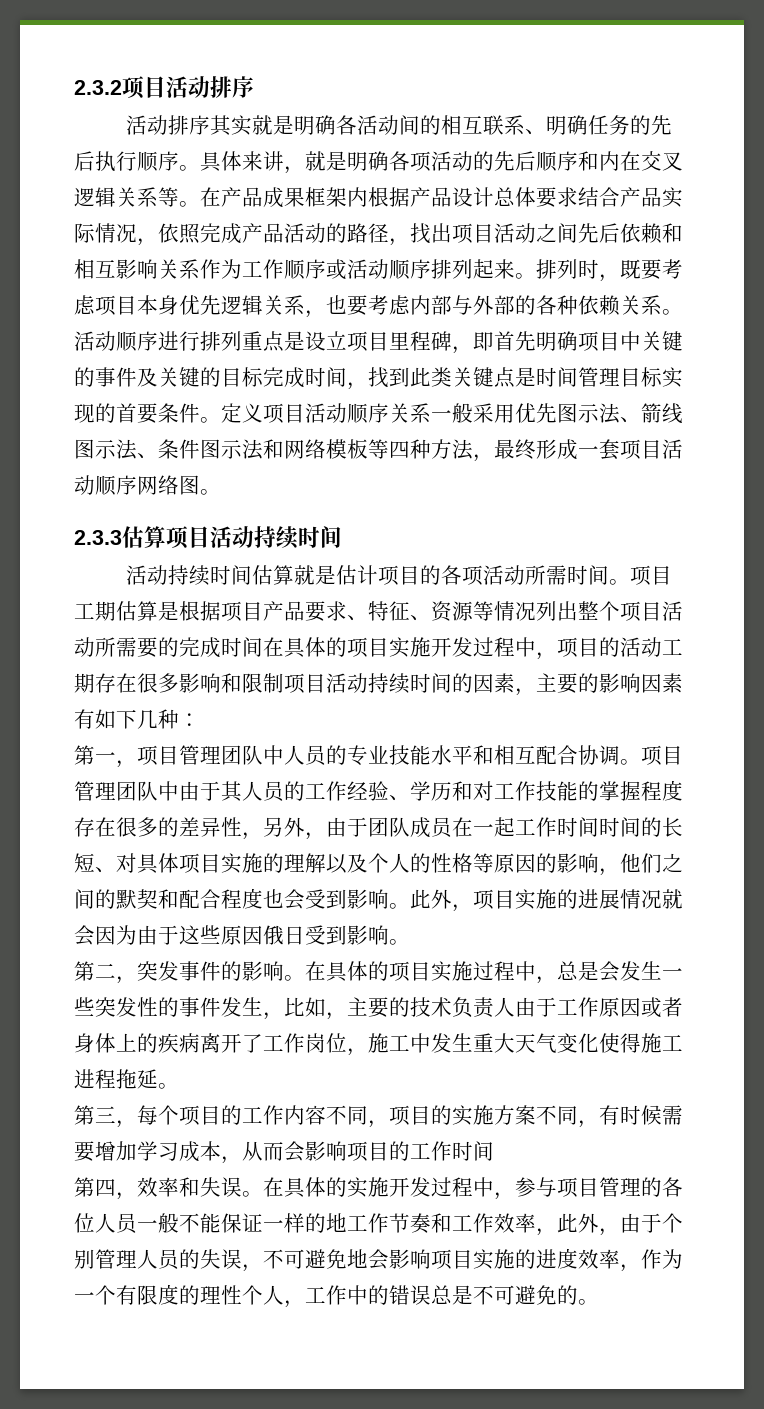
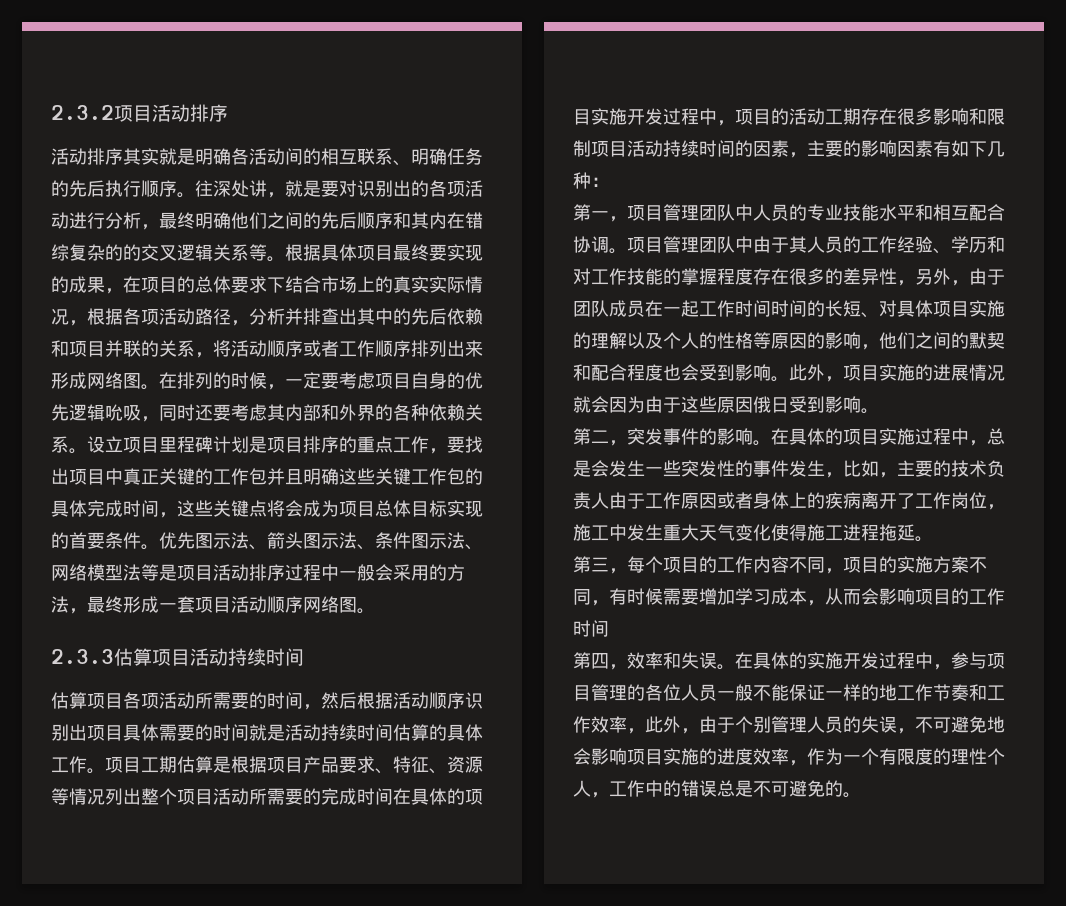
[200,151,263,172] 具体来 -> [195,180,249,197] 往深处
[347,151,683,172] [74,187,683,208] [74,223,683,246] [74,259,641,282] 明确各项活动的先后顺序和内在交叉逻辑关系等。在产品成果框架内根据产品设计总体要求结合产品实际情况，依照完成产品活动的路径，找出项目活动之间先后依赖和相互影响关系作为工作顺序或活动顺序排列起来。排列时，既 -> [321,180,483,197] [51,212,483,230] [51,244,483,262] [51,276,483,294] [51,308,483,326] [51,340,483,358] [51,372,321,390] 要对识别出的各项活动进行分析，最终明确他们之间的先后顺序和其内在错综复杂的的交叉逻辑关系等。根据具体项目最终要实现的成果，在项目的总体要求下结合市场上的真实实际情况，根据各项活动路径，分析并排查出其中的先后依赖和项目并联的关系，将活动顺序或者工作顺序排列出来形成网络图。在排列的时候，一定
[137,295,179,315] 本身 -> [411,372,465,389] 自身的
[263,295,683,318] [74,331,683,354] [74,367,620,390] 关系，也要考虑内部与外部的各种依赖关系。活动顺序进行排列重点是设立项目里程碑，即首先明确项目中关键的事件及关键的目标完成时间，找到此类关键点是时间管理 -> [105,404,483,422] [51,436,483,454] [51,468,483,485] [51,500,411,518] 吮吸，同时还要考虑其内部和外界的各种依赖关系。设立项目里程碑计划是项目排序的重点工作，要找出项目中真正关键的工作包并且明确这些关键工作包的具体完成时间，这些关键点将会成为项目总体
[221,403,515,424] 定义项目活动顺序关系一般采用 -> (159, 547) none
[662,403,683,424] 线 -> [285,532,303,549] 头
[263,439,431,459] 和网络模板等四种 -> [465,544,483,550] [51,564,447,581] 、网络模型法等是项目活动排序过程中一般会采用的
[126,565,610,586] 活动持续时间估算就是估计项目的各项活动所需时间 -> [51,692,483,710] [51,724,483,741] [51,756,87,773] 估算项目各项活动所需要的时间，然后根据活动顺序识别出项目具体需要的时间就是活动持续时间估算的具体工作

